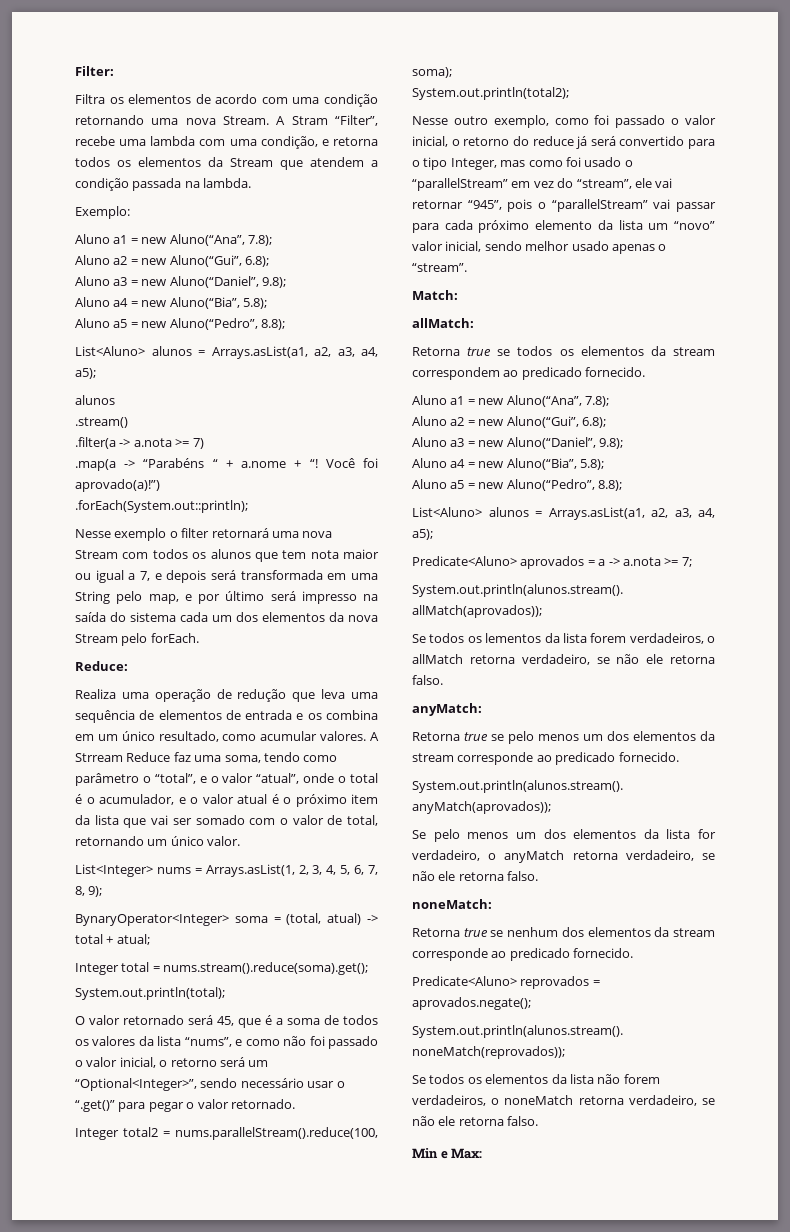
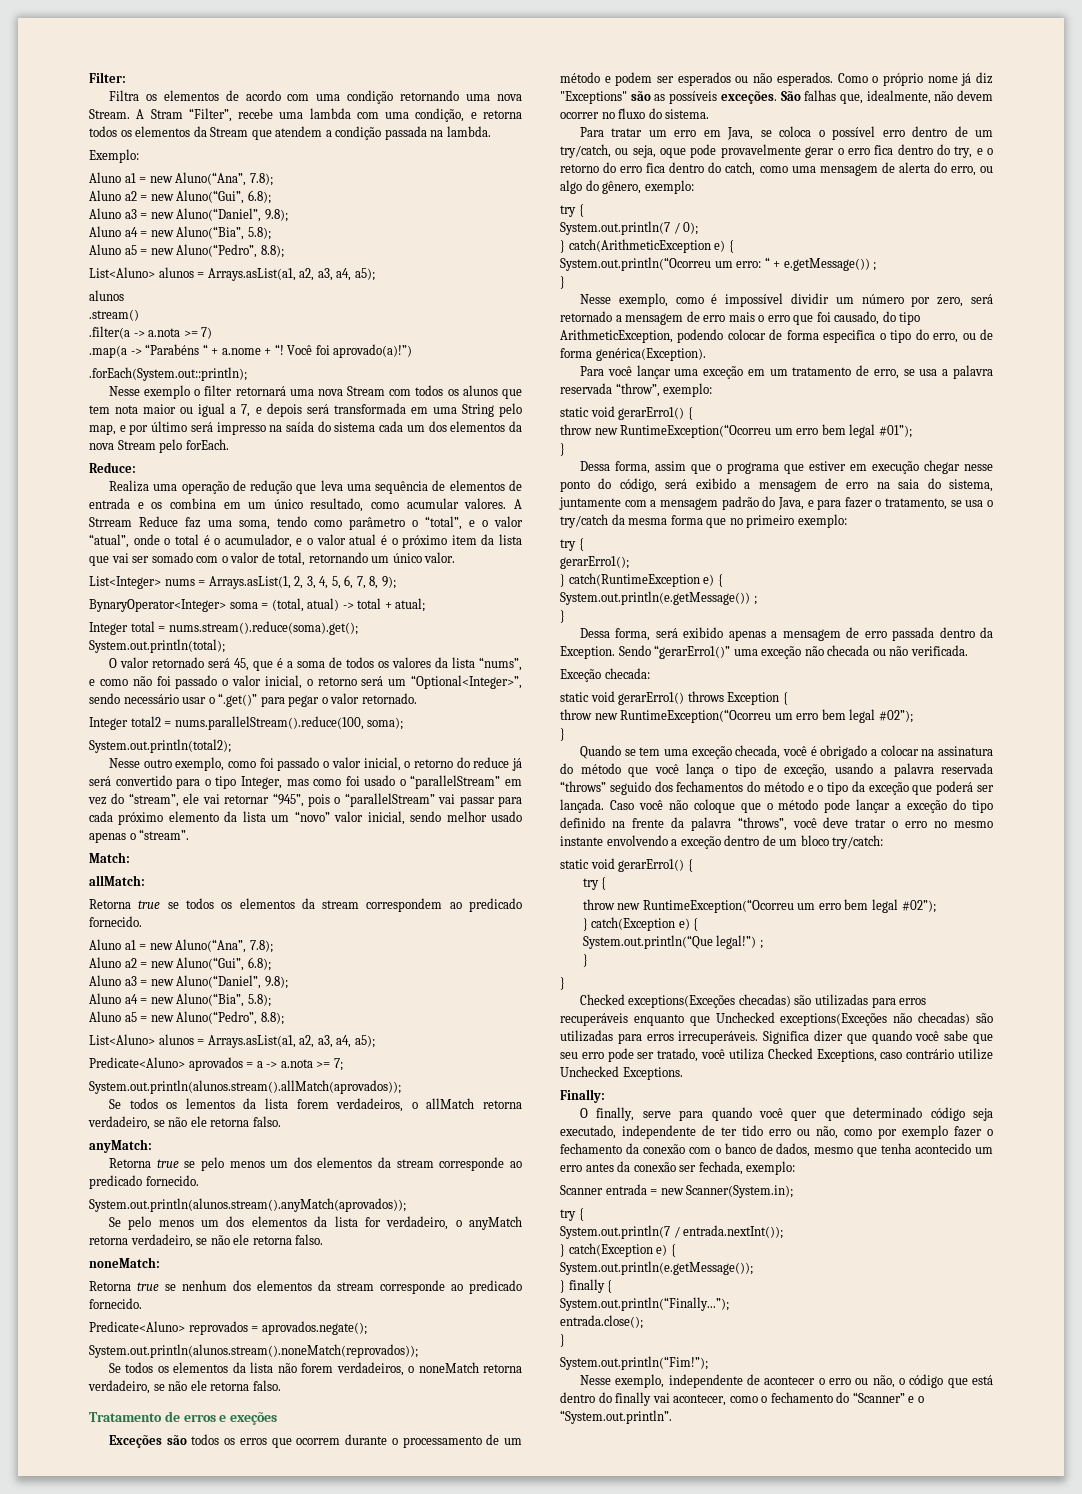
[412,1148,483,1159] Min e Max: -> [89,1411,278,1425] [108,1434,522,1448] [560,72,993,86] [560,90,993,104] [560,108,710,119] [579,126,993,140] [560,144,993,158] [560,162,993,176] [560,180,694,194] [560,204,584,217] [560,221,699,235] [560,239,734,253] [560,257,877,271] [560,276,565,289] [579,293,993,307] [560,311,921,325] [560,329,993,343] [560,348,706,361] [579,365,993,379] [560,383,713,397] [560,406,693,420] [560,424,912,438] [560,443,565,456] [579,460,993,474] [560,478,994,492] [559,496,994,510] [560,514,847,528] [560,538,584,551] [560,556,629,569] [560,573,723,587] [560,591,757,605] [560,610,565,623] [579,627,993,641] [560,645,968,659] [560,668,650,682] [560,691,788,705] [560,709,913,723] [560,728,565,741] [579,745,993,759] [560,763,993,777] [560,781,994,795] [560,799,993,813] [560,817,994,831] [560,835,884,849] [560,858,693,872] [582,877,607,890] [582,899,936,913] [582,917,699,931] [582,935,763,949] [582,954,588,967] [560,977,565,990] [579,994,927,1008] [560,1012,993,1026] [560,1030,993,1044] [560,1048,993,1062] [560,1066,683,1080] [560,1089,605,1103] [579,1107,993,1121] [560,1125,993,1139] [560,1143,993,1157] [560,1161,796,1175] [560,1184,794,1198] [560,1208,584,1221] [560,1225,784,1239] [560,1243,676,1257] [560,1261,753,1275] [560,1279,613,1293] [560,1297,729,1311] [560,1315,643,1329] [560,1334,565,1347] [560,1356,708,1370] [579,1374,994,1388] [560,1392,924,1406] [560,1410,672,1424] Tratamento de erros e exeções // Exceções são todos os erros que ocorrem durante o processamento de um método e podem ser esperados ou não esperados. Como o próprio nome já diz "Exceptions" são as possíveis exceções. São falhas que, idealmente, não devem ocorrer no fluxo do sistema. // Para tratar um erro em Java, se coloca o possível erro dentro de um try/catch, ou seja, oque pode provavelmente gerar o erro fica dentro do try, e o retorno do erro fica dentro do catch, como uma mensagem de alerta do erro, ou algo do gênero, exemplo: // try { // System.out.println(7 / 0); // } catch(ArithmeticException e) { // System.out.println(“Ocorreu um erro: “ + e.getMessage()) ; // } // Nesse exemplo, como é impossível dividir um número por zero, será retornado a mensagem de erro mais o erro que foi causado, do tipo ArithmeticException, podendo colocar de forma especifica o tipo do erro, ou de forma genérica(Exception). // Para você lançar uma exceção em um tratamento de erro, se usa a palavra reservada “throw”, exemplo: // static void gerarErro1() { // throw new RuntimeException(“Ocorreu um erro bem legal #01”); // } // Dessa forma, assim que o programa que estiver em execução chegar nesse ponto do código, será exibido a mensagem de erro na saia do sistema, juntamente com a mensagem padrão do Java, e para fazer o tratamento, se usa o try/catch da mesma forma que no primeiro exemplo: // try { // gerarErro1(); // } catch(RuntimeException e) { // System.out.println(e.getMessage()) ; // } // Dessa forma, será exibido apenas a mensagem de erro passada dentro da Exception. Sendo “gerarErro1()” uma exceção não checada ou não verificada. // Exceção checada: // static void gerarErro1() throws Exception { // throw new RuntimeException(“Ocorreu um erro bem legal #02”); // } // Quando se tem uma exceção checada, você é obrigado a colocar na assinatura do método que você lança o tipo de exceção, usando a palavra reservada “throws” seguido dos fechamentos do método e o tipo da exceção que poderá ser lançada. Caso você não coloque que o método pode lançar a exceção do tipo definido na frente da palavra “throws”, você deve tratar o erro no mesmo instante envolvendo a exceção dentro de um bloco try/catch: // static void gerarErro1() { // try { // throw new RuntimeException(“Ocorreu um erro bem legal #02”); // } catch(Exception e) { // System.out.println(“Que legal!”) ; // } // } // Checked exceptions(Exceções checadas) são utilizadas para erros recuperáveis enquanto que Unchecked exceptions(Exceções não checadas) são utilizadas para erros irrecuperáveis. Significa dizer que quando você sabe que seu erro pode ser tratado, você utiliza Checked Exceptions, caso contrário utilize Unchecked Exceptions. // Finally: // O finally, serve para quando você quer que determinado código seja executado, independente de ter tido erro ou não, como por exemplo fazer o fechamento da conexão com o banco de dados, mesmo que tenha acontecido um erro antes da conexão ser fechada, exemplo: // Scanner entrada = new Scanner(System.in); // try { // System.out.println(7 / entrada.nextInt()); // } catch(Exception e) { // System.out.println(e.getMessage()); // } finally { // System.out.println(“Finally...”); // entrada.close(); // } // System.out.println(“Fim!”); // Nesse exemplo, independente de acontecer o erro ou não, o código que está dentro do finally vai acontecer, como o fechamento do “Scanner” e o “System.out.println”.

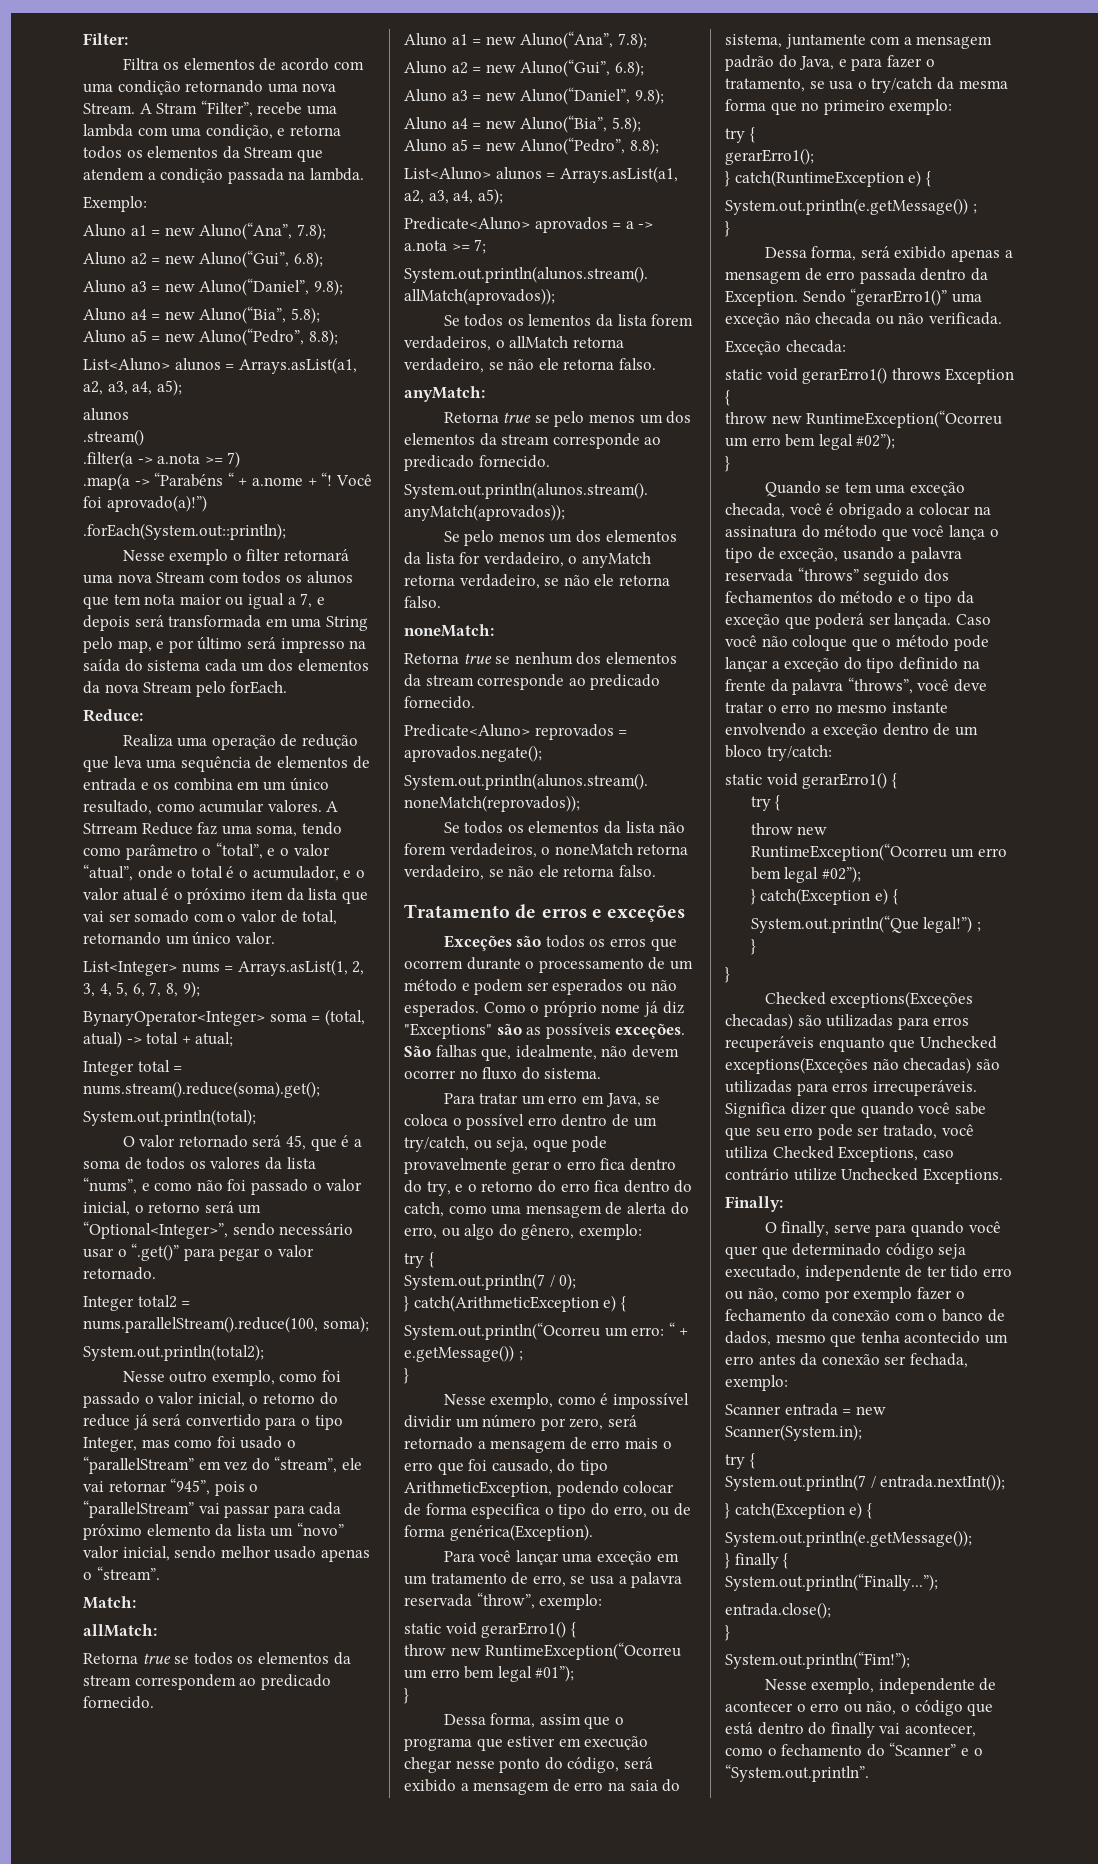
[230,1412,278,1425] exeções -> [607,905,686,922] exceções

